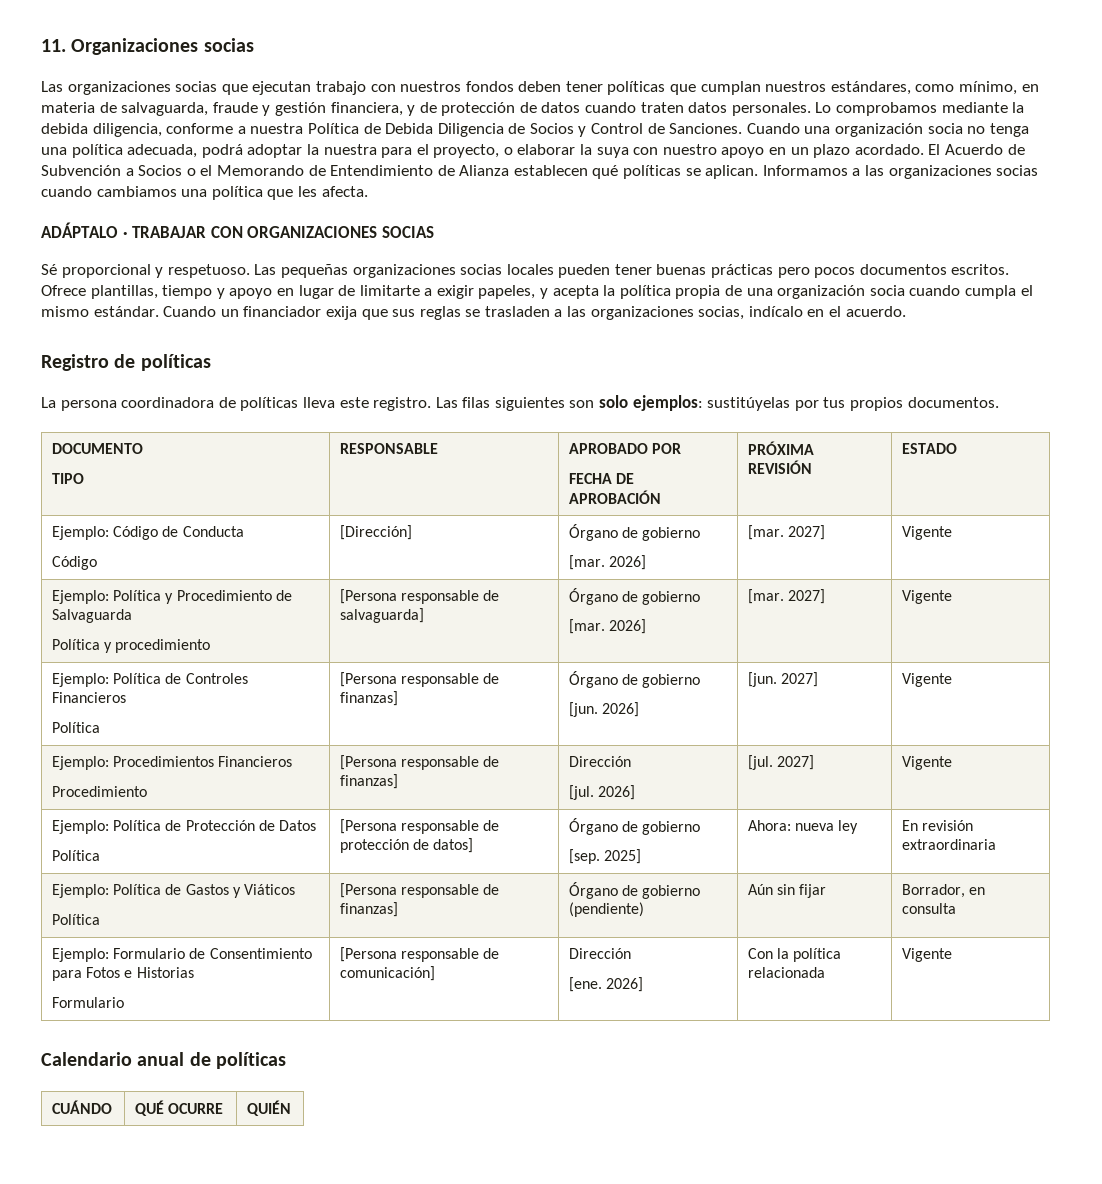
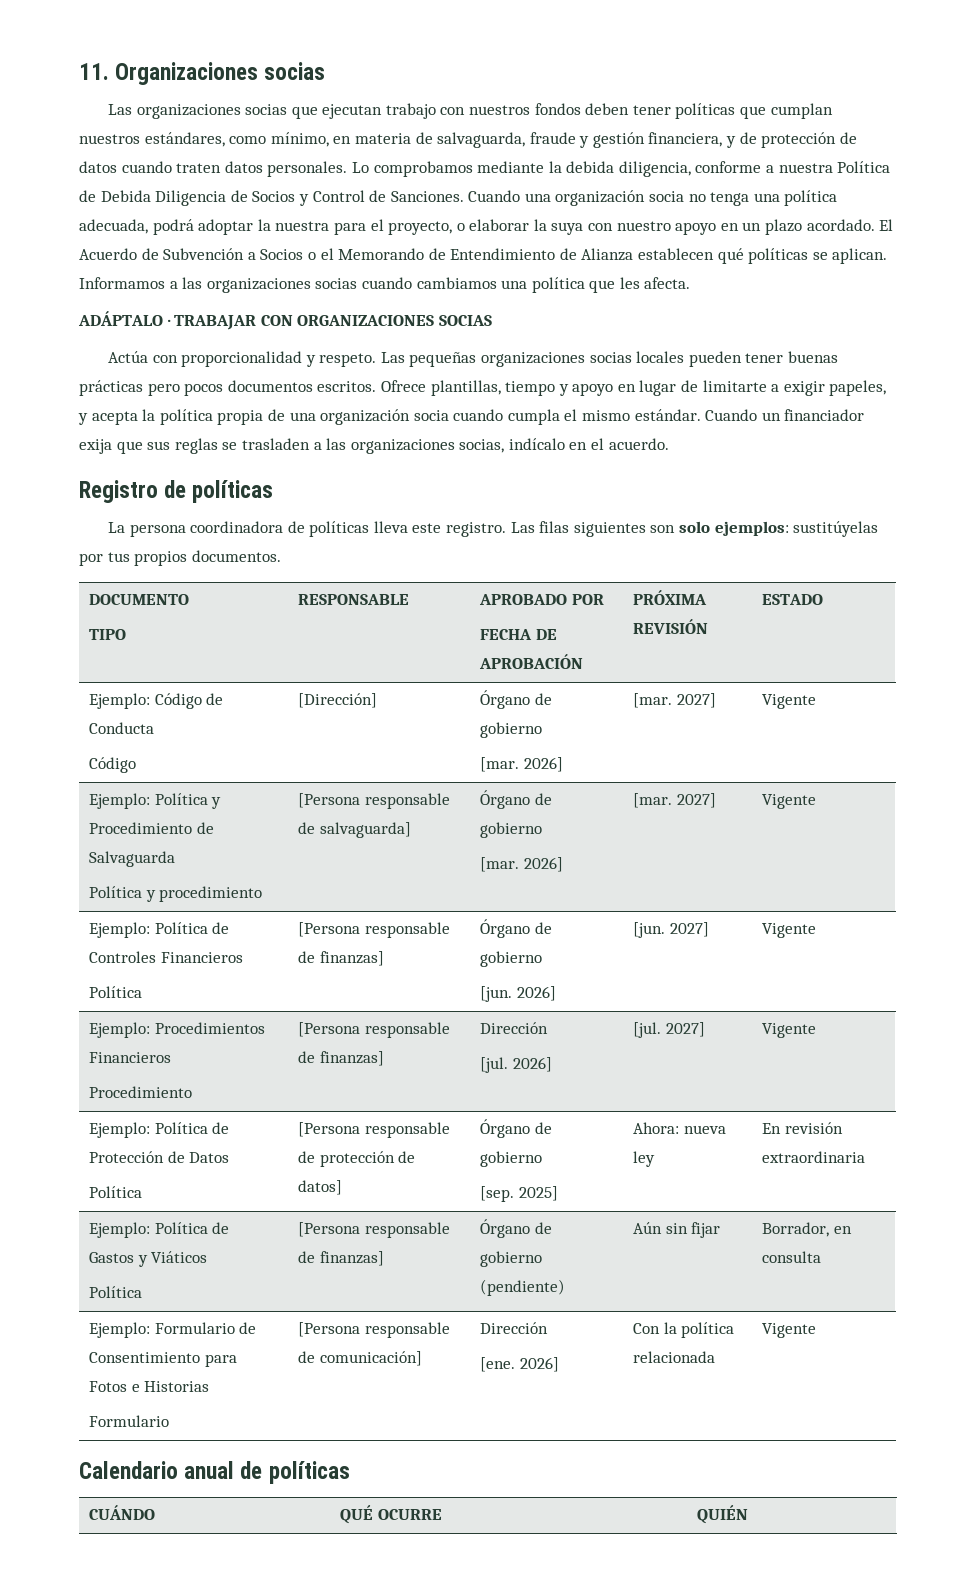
[41,264,250,278] Sé proporcional y respetuoso. -> [107,351,377,367] Actúa con proporcionalidad y respeto.

